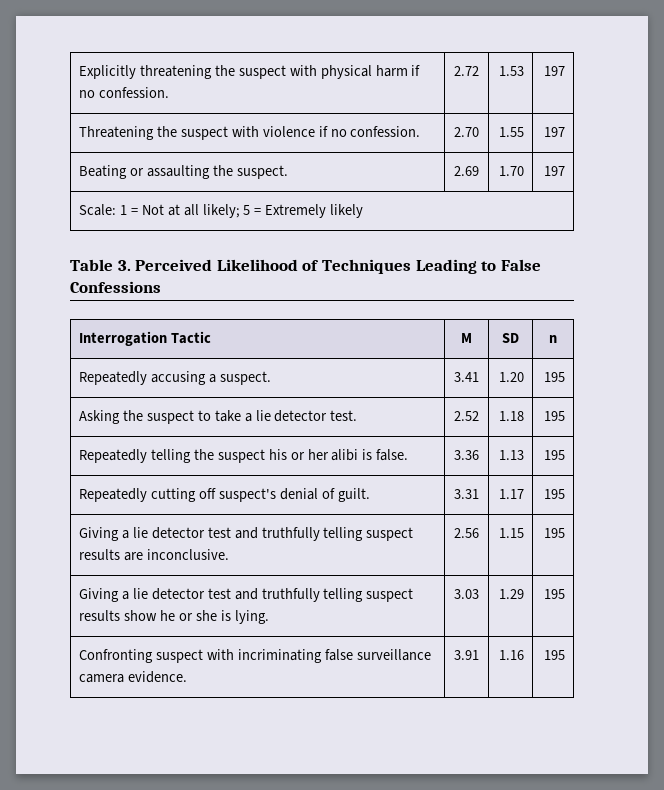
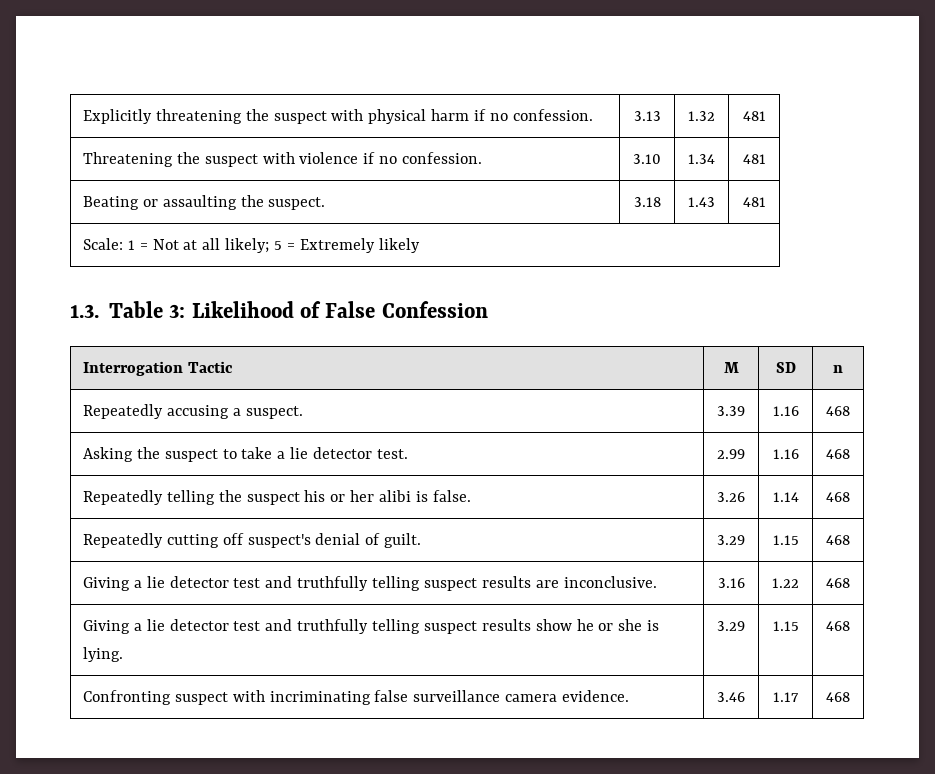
[454,66,479,76] [498,66,524,76] [543,66,565,76] 2.72 | 1.53 | 197 -> [633,111,661,121] [688,111,715,121] [742,111,766,121] 3.13 | 1.32 | 481
[454,127,479,137] [498,127,524,137] [543,127,565,137] 2.70 | 1.55 | 197 -> [633,154,661,164] [688,154,715,164] [742,154,766,164] 3.10 | 1.34 | 481
[454,166,479,176] [498,166,524,176] [543,166,565,176] 2.69 | 1.70 | 197 -> [633,197,661,207] [688,197,715,207] [742,197,766,207] 3.18 | 1.43 | 481
[70,259,541,274] [70,281,161,293] Table 3. Perceived Likelihood of Techniques Leading to False Confessions -> [70,301,488,318] 1.3. Table 3: Likelihood of False Confession
[454,372,479,382] [498,372,524,382] [543,372,565,382] 3.41 | 1.20 | 195 -> [717,406,745,416] [772,406,799,416] [826,406,850,416] 3.39 | 1.16 | 468
[454,411,479,421] [498,411,524,421] [543,411,565,421] 2.52 | 1.18 | 195 -> [717,449,745,459] [772,449,799,459] [826,449,850,459] 2.99 | 1.16 | 468
[454,450,479,460] [498,450,524,460] [543,450,565,460] 3.36 | 1.13 | 195 -> [717,492,745,502] [772,492,799,502] [826,492,850,502] 3.26 | 1.14 | 468
[454,489,479,499] [498,489,524,499] [543,489,565,499] 3.31 | 1.17 | 195 -> [717,535,745,545] [772,535,799,545] [826,535,850,545] 3.29 | 1.15 | 468
[454,528,479,538] [498,528,524,538] [543,528,565,538] 2.56 | 1.15 | 195 -> [717,578,745,588] [772,578,799,588] [826,578,850,588] 3.16 | 1.22 | 468
[454,589,479,599] [498,589,524,599] [543,589,565,599] 3.03 | 1.29 | 195 -> [717,621,745,631] [772,621,799,631] [826,621,850,631] 3.29 | 1.15 | 468
[454,650,479,660] [498,650,524,660] [543,650,565,660] 3.91 | 1.16 | 195 -> [717,692,745,702] [773,692,799,702] [826,692,850,702] 3.46 | 1.17 | 468

